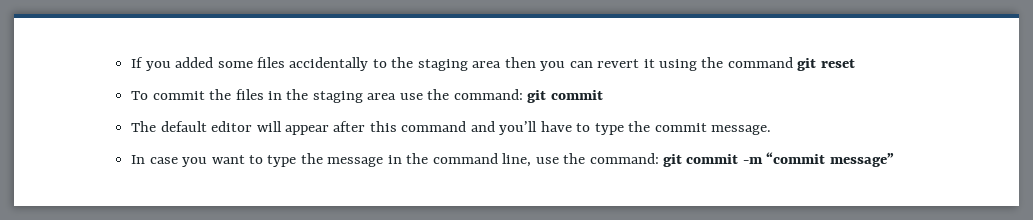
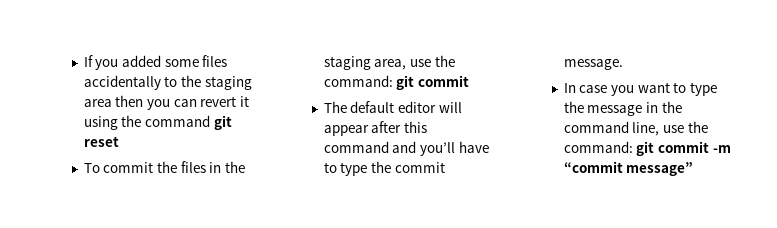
[367,93,397,100] area -> [374,59,407,70] area,

